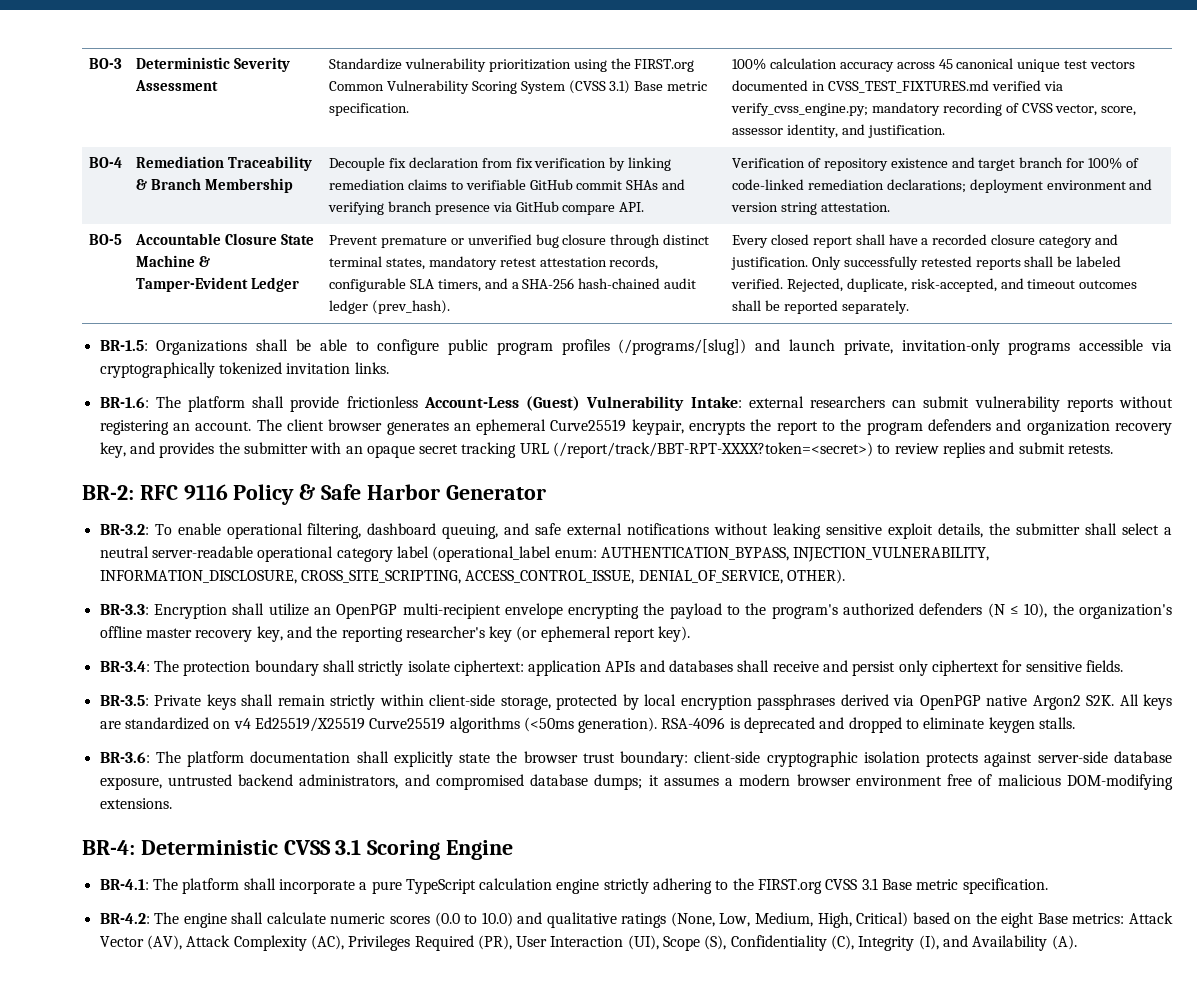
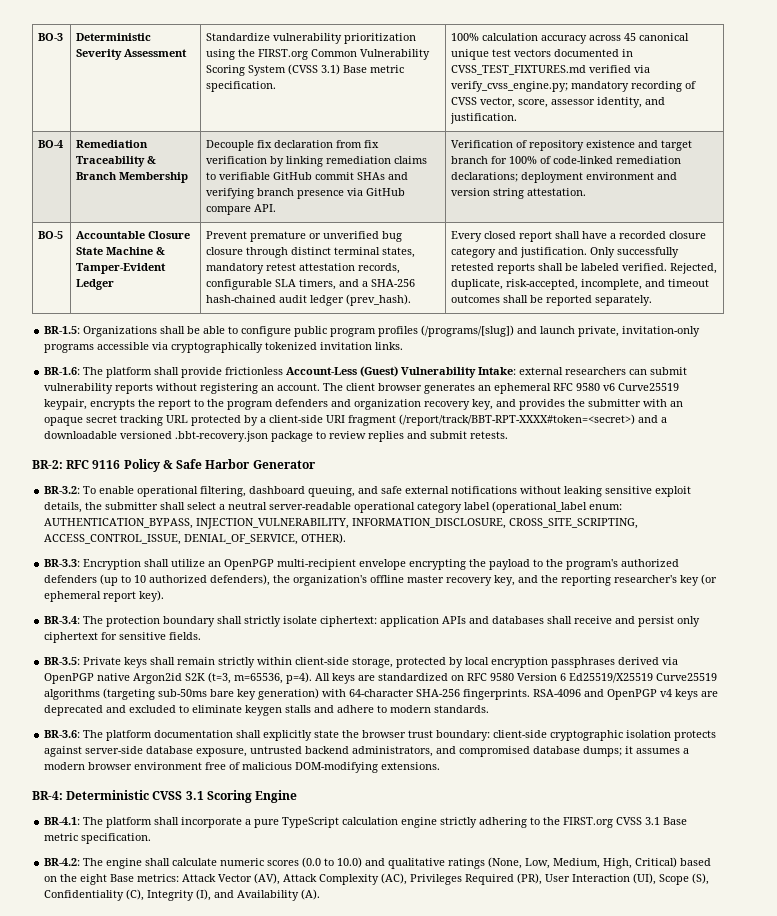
(997, 285) none -> [581,279,643,290] incomplete,
(547, 427) none -> [553,383,616,391] RFC 9580 v6
[553,442,874,458] (/report/track/BBT-RPT-XXXX?token=<secret>) -> [191,414,668,426] [44,431,314,442] protected by a client-side URI fragment (/report/track/BBT-RPT-XXXX#token=<secret>) and a downloadable versioned .bbt-recovery.json package
[987,603,1048,618] (N ≤ 10), -> [100,574,271,586] (up to 10 authorized defenders),
[1032,695,1115,710] Argon2 S2K. -> [133,672,313,684] Argon2id S2K (t=3, m=65536, p=4).
[233,717,740,733] v4 Ed25519/X25519 Curve25519 algorithms (<50ms generation). RSA-4096 is -> [467,673,718,683] [44,688,719,700] RFC 9580 Version 6 Ed25519/X25519 Curve25519 algorithms (targeting sub-50ms bare key generation) with 64-character SHA-256 fingerprints. RSA-4096 and OpenPGP v4 keys are
[848,717,902,733] dropped -> [129,705,177,713] excluded
[1039,717,1076,729] stalls. -> [285,705,490,713] stalls and adhere to modern standards.

